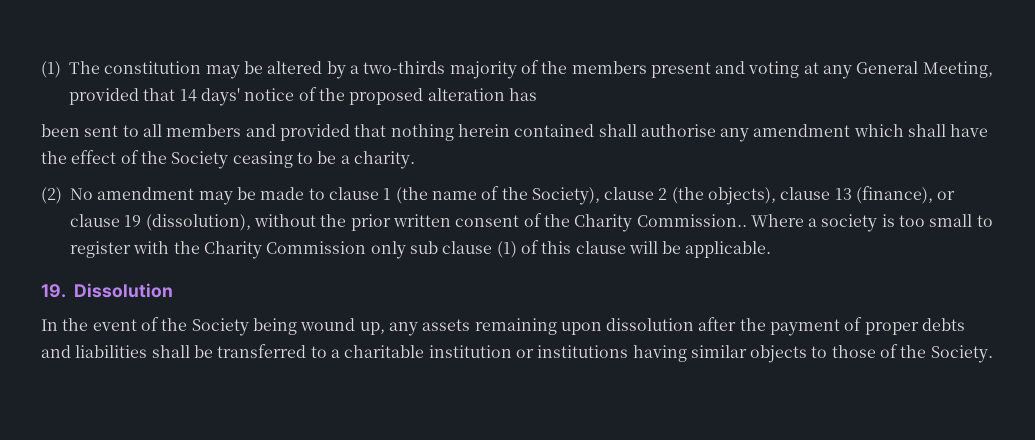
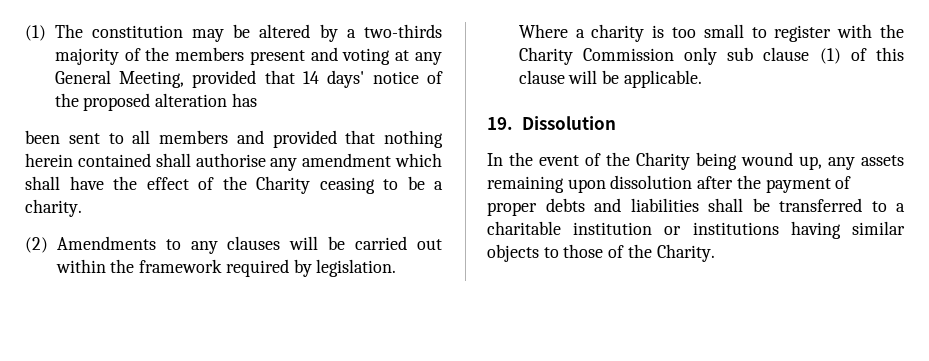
[171,151,229,169] Society -> [256,176,310,194] Charity
[70,186,956,205] [70,213,747,232] No amendment may be made to clause 1 (the name of the Society), clause 2 (the objects), clause 13 (finance), or clause 19 (dissolution), without the prior written consent of the Charity Commission.. -> [56,236,443,254] [55,259,397,277] Amendments to any clauses will be carried out within the framework required by legislation.
[821,214,878,232] society -> [591,24,645,42] charity
[191,318,249,336] Society -> [636,152,690,170] Charity
[930,345,993,363] Society. -> [656,244,715,262] Charity.

